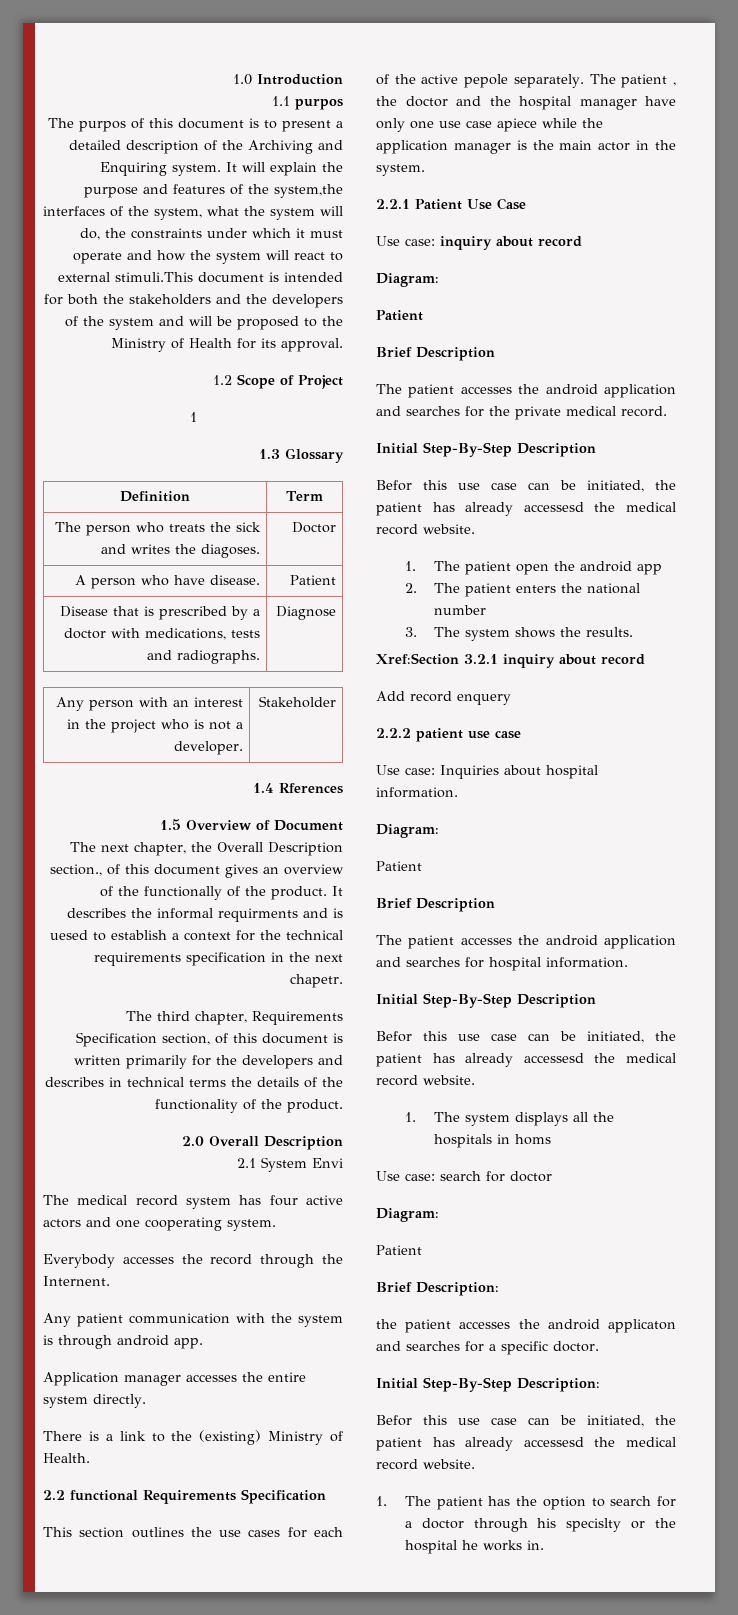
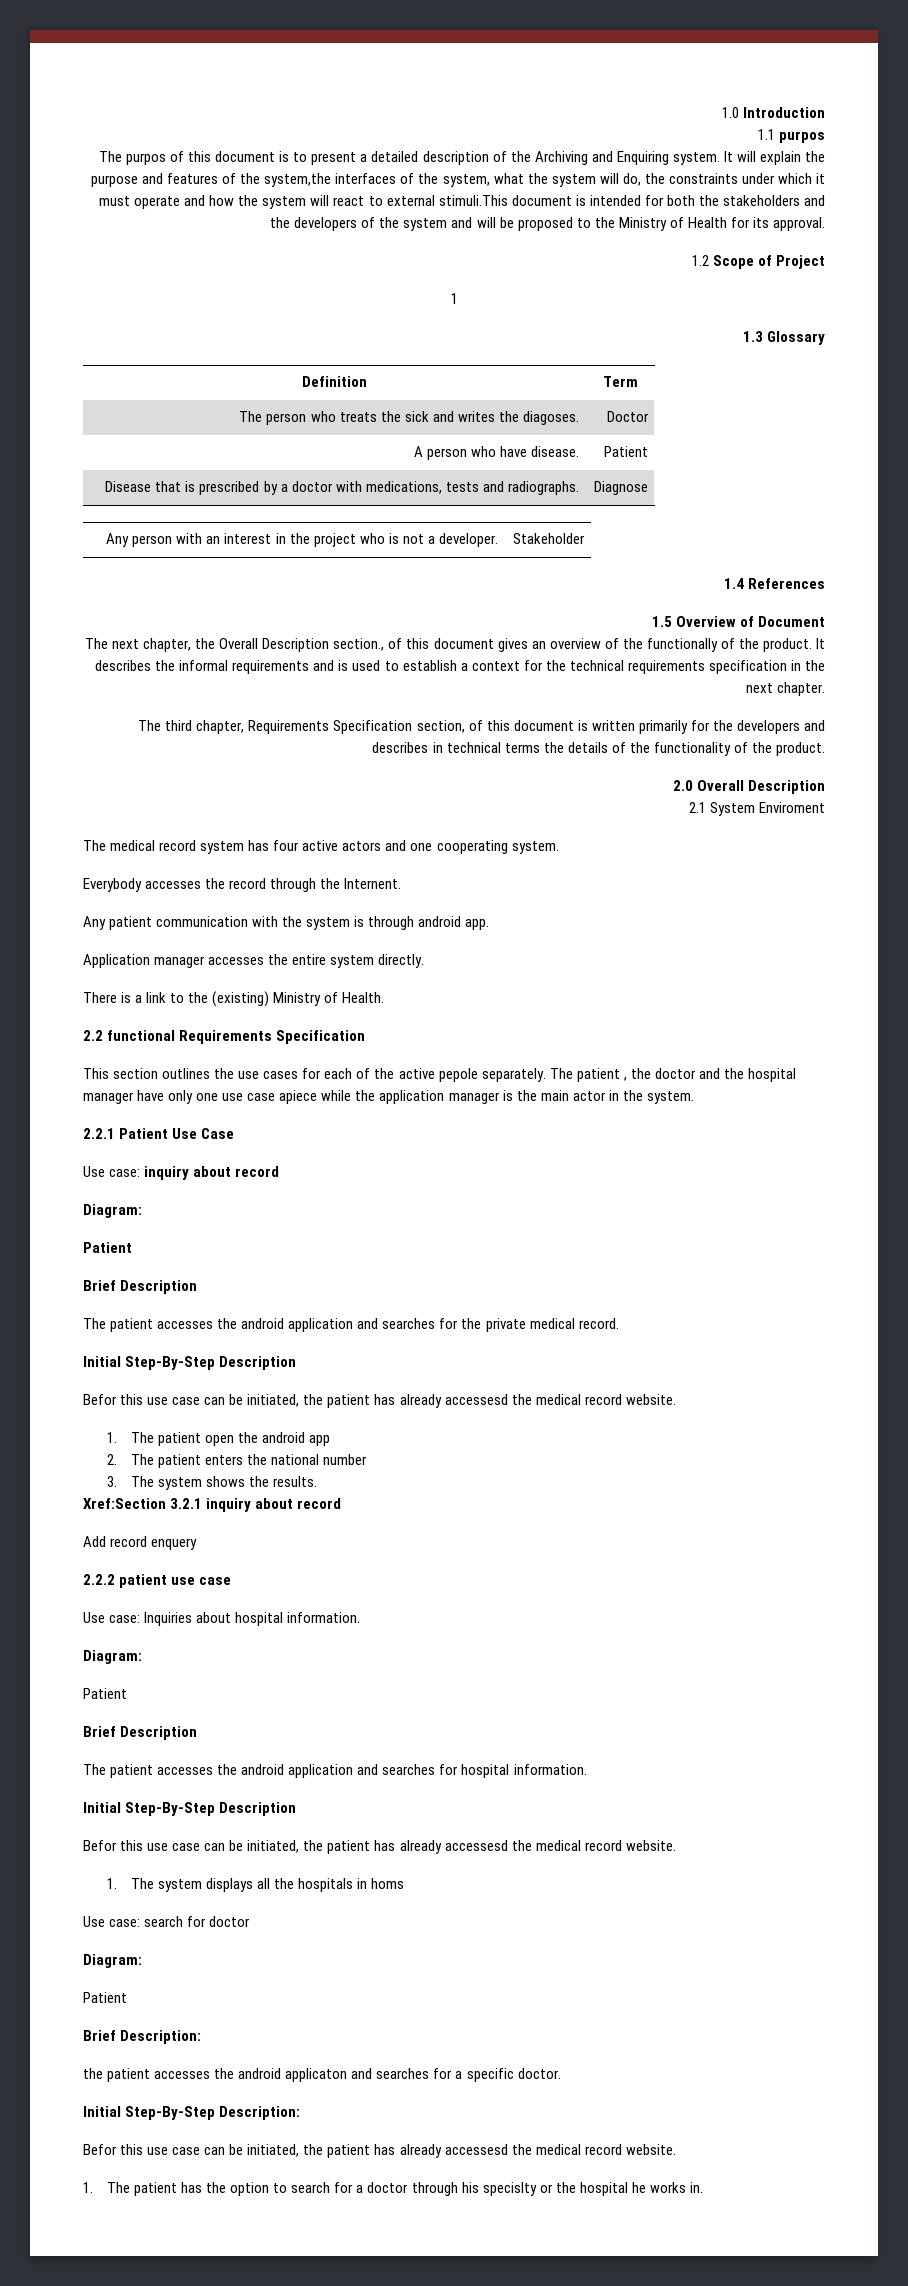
[279,783,343,794] Rferences -> [748,578,825,589] References
[218,908,298,922] requirments -> [232,660,310,674] requirements
[50,930,88,940] uesed -> [352,660,381,671] used
[290,974,343,988] chapetr. -> [777,682,825,696] chapter.
[312,1158,343,1168] Envi -> [758,802,825,813] Enviroment

